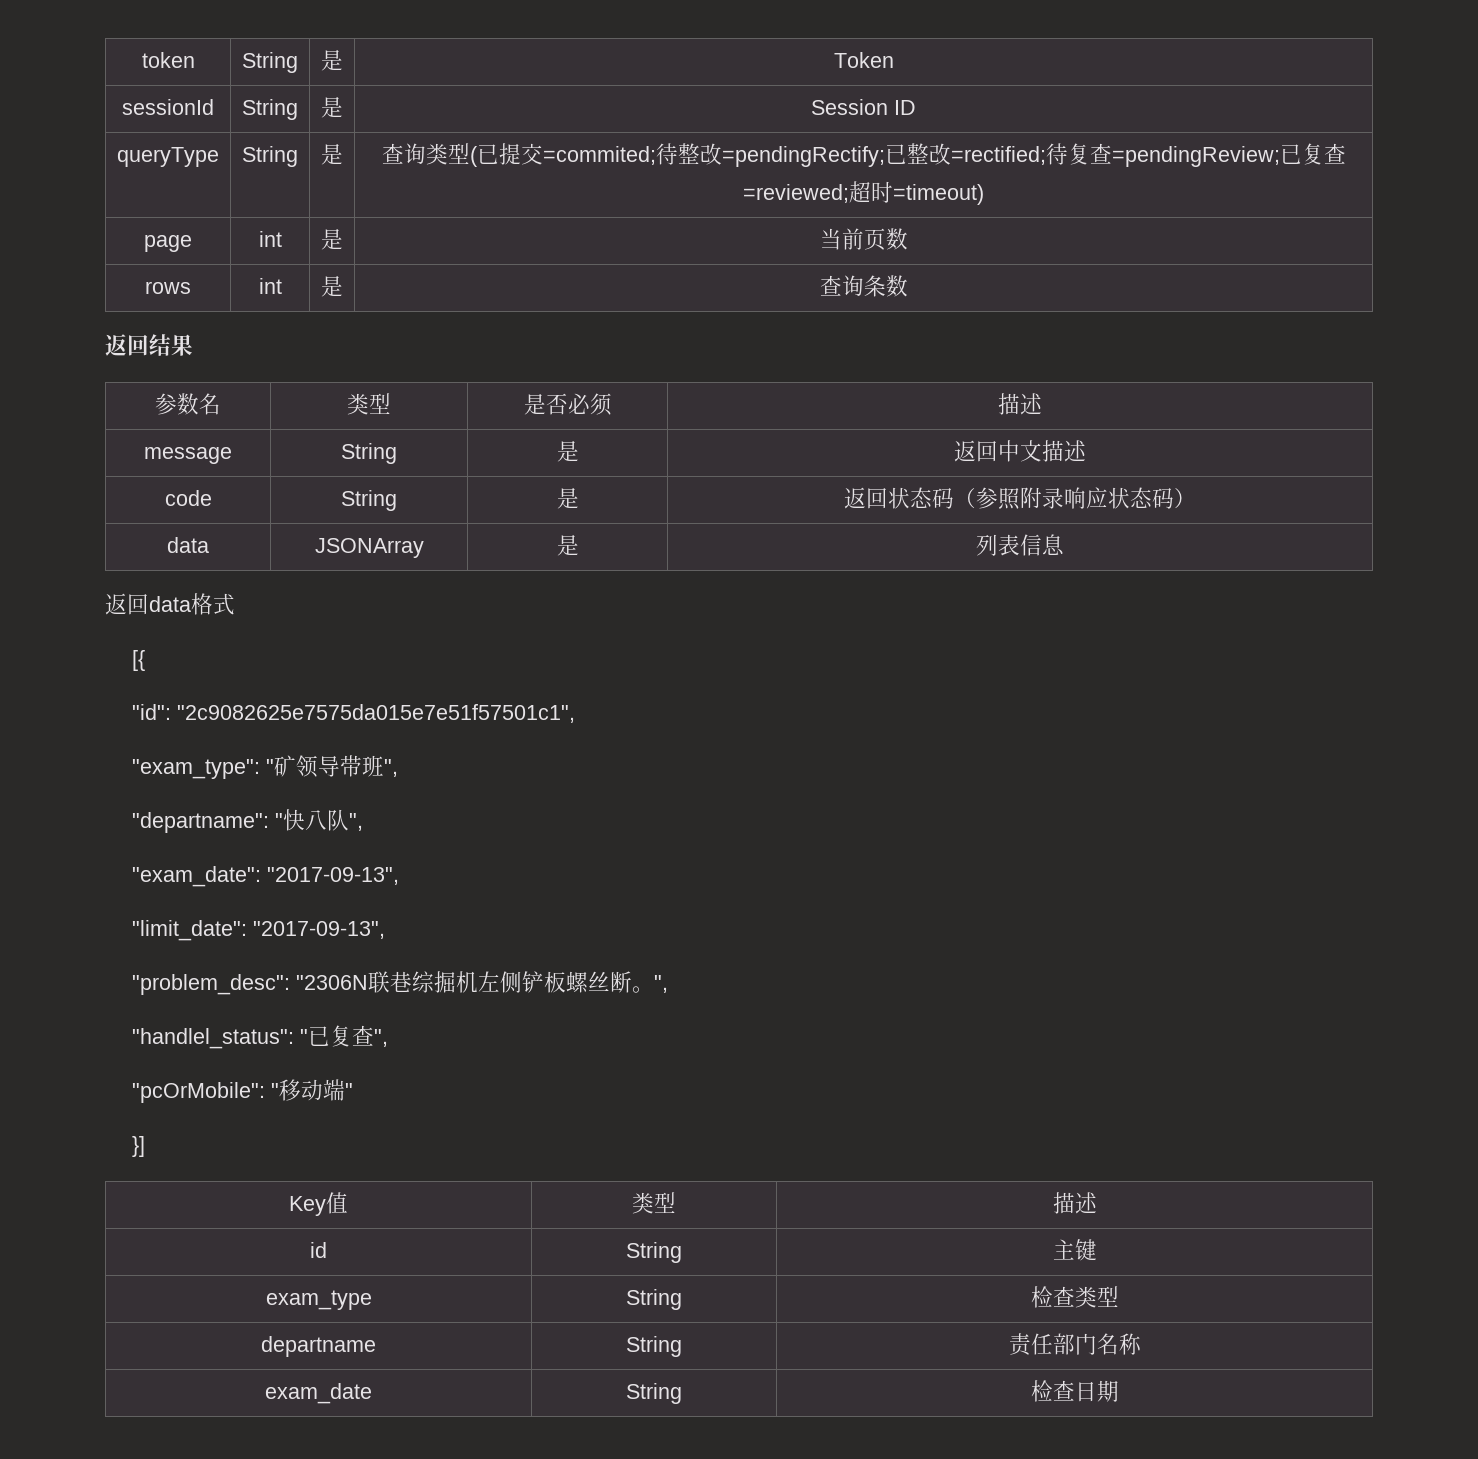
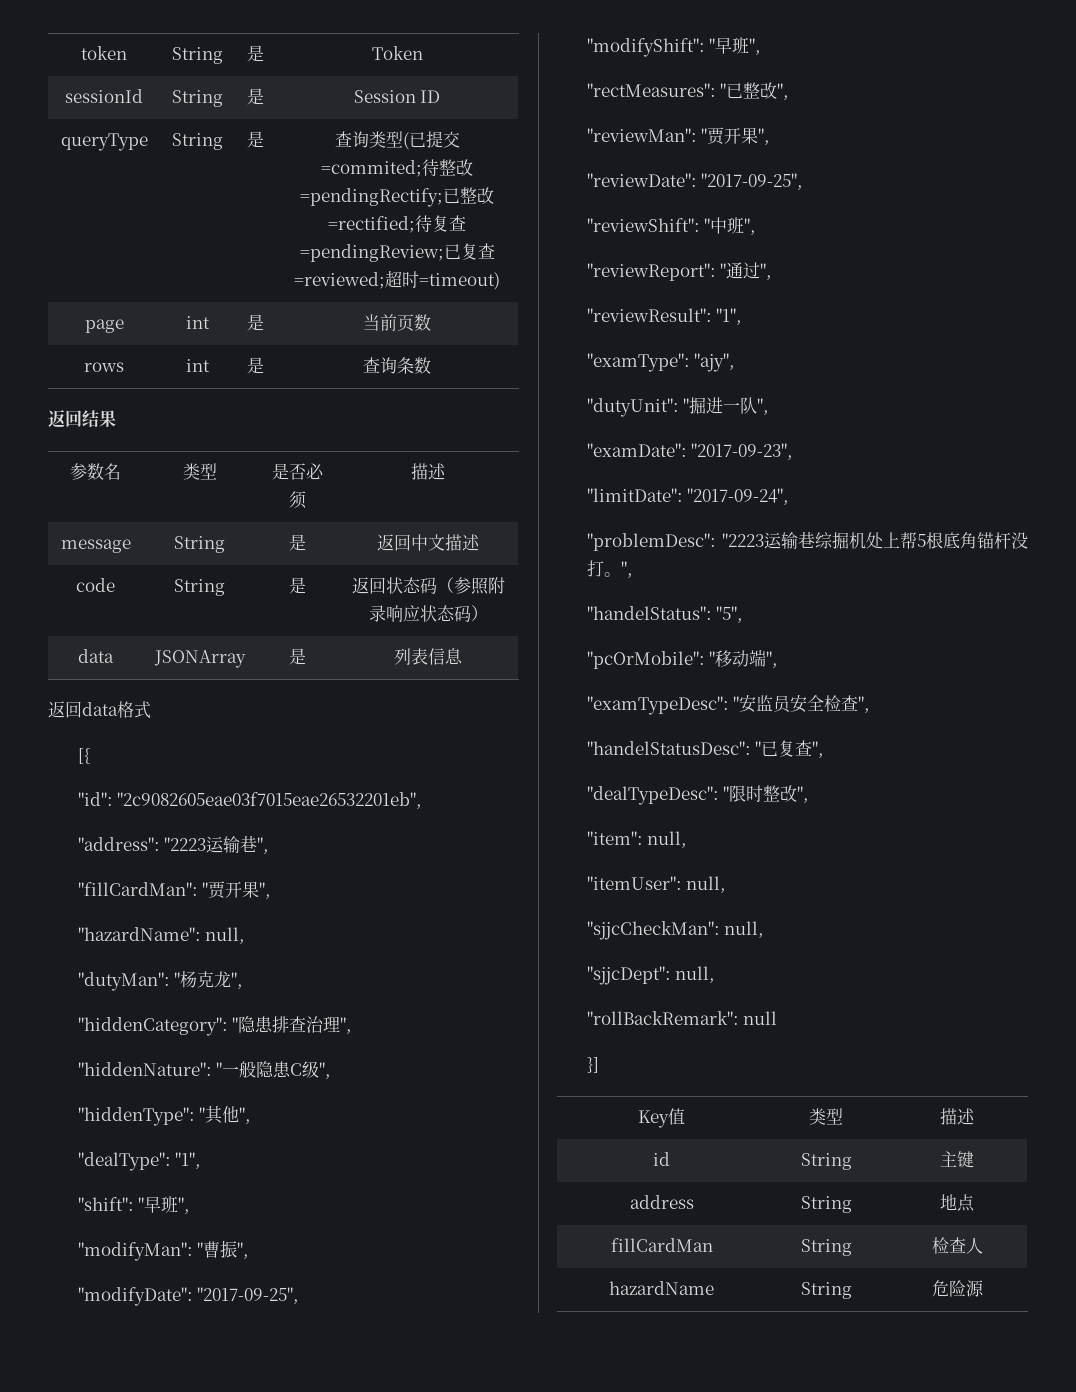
[177,704,576,723] [132,755,399,779] [132,809,364,833] [132,866,400,887] [132,920,386,941] [132,971,669,995] [132,1025,389,1049] [132,1079,354,1103] "2c9082625e7575da015e7e51f57501c1", // "exam_type": "矿领导带班", // "departname": "快八队", // "exam_date": "2017-09-13", // "limit_date": "2017-09-13", // "problem_desc": "2306N联巷综掘机左侧铲板螺丝断。", // "handlel_status": "已复查", // "pcOrMobile": "移动端" -> [117,792,423,809] [77,836,270,854] [77,881,272,899] [77,927,246,944] [77,970,244,991] [77,1016,353,1036] [77,1061,332,1079] [77,1105,252,1126] [77,1152,202,1171] [77,1196,191,1214] [77,1240,250,1261] [77,1287,300,1306] [586,37,762,57] [586,82,790,100] [586,127,771,145] [586,173,804,190] [586,217,757,235] [586,262,773,281] [586,308,743,325] [586,353,736,372] [586,397,770,417] [586,443,794,460] [586,488,790,505] [586,532,1028,551] [586,560,633,578] [586,606,744,623] [586,649,779,669] [586,695,871,715] [586,740,825,758] [586,785,810,805] [586,831,688,848] [586,876,727,893] [586,921,765,940] [586,966,716,985] [586,1011,778,1025] "2c9082605eae03f7015eae26532201eb", // "address": "2223运输巷", // "fillCardMan": "贾开果", // "hazardName": null, // "dutyMan": "杨克龙", // "hiddenCategory": "隐患排查治理", // "hiddenNature": "一般隐患C级", // "hiddenType": "其他", // "dealType": "1", // "shift": "早班", // "modifyMan": "曹振", // "modifyDate": "2017-09-25", // "modifyShift": "早班", // "rectMeasures": "已整改", // "reviewMan": "贾开果", // "reviewDate": "2017-09-25", // "reviewShift": "中班", // "reviewReport": "通过", // "reviewResult": "1", // "examType": "ajy", // "dutyUnit": "掘进一队", // "examDate": "2017-09-23", // "limitDate": "2017-09-24", // "problemDesc": "2223运输巷综掘机处上帮5根底角锚杆没打。", // "handelStatus": "5", // "pcOrMobile": "移动端", // "examTypeDesc": "安监员安全检查", // "handelStatusDesc": "已复查", // "dealTypeDesc": "限时整改", // "item": null, // "itemUser": null, // "sjjcCheckMan": null, // "sjjcDept": null, // "rollBackRemark": null
[265,1290,372,1310] [626,1289,682,1310] [1030,1286,1119,1308] [261,1336,376,1357] [626,1336,682,1357] [1008,1333,1142,1356] [265,1383,372,1404] [626,1383,682,1404] [1030,1380,1119,1402] exam_type | String | 检查类型 // departname | String | 责任部门名称 // exam_date | String | 检查日期 -> [629,1195,694,1209] [800,1196,852,1213] [940,1194,975,1212] [610,1238,713,1252] [800,1239,852,1256] [931,1237,983,1254] [609,1281,714,1295] [800,1282,852,1299] [931,1280,984,1297] address | String | 地点 // fillCardMan | String | 检查人 // hazardName | String | 危险源

